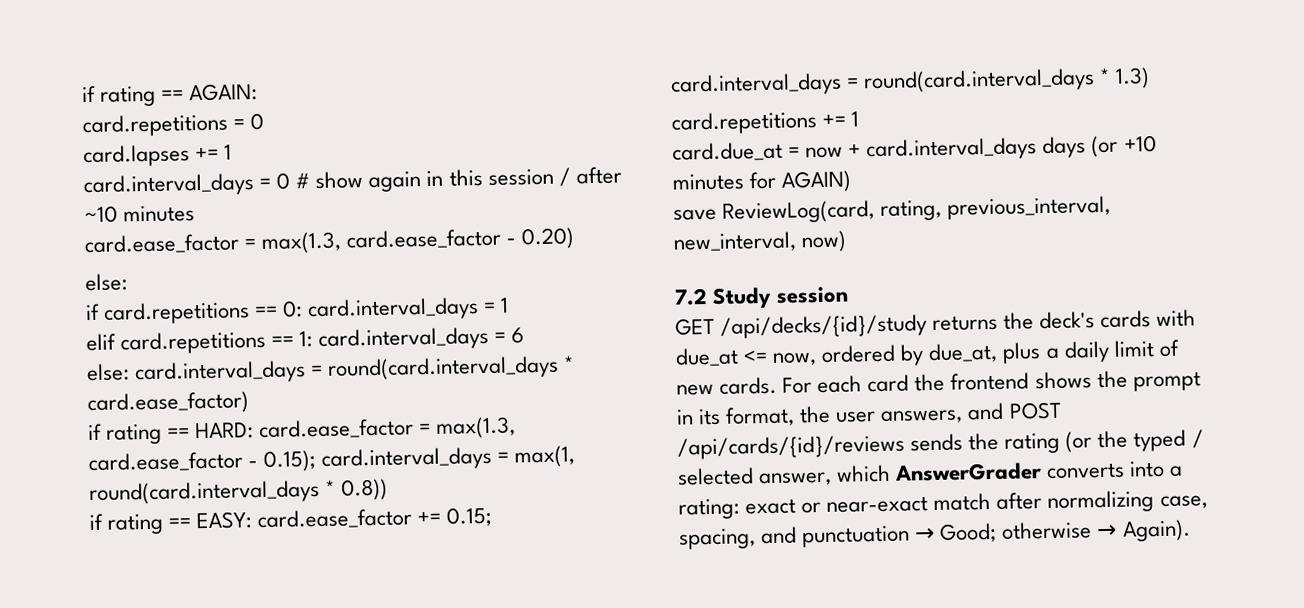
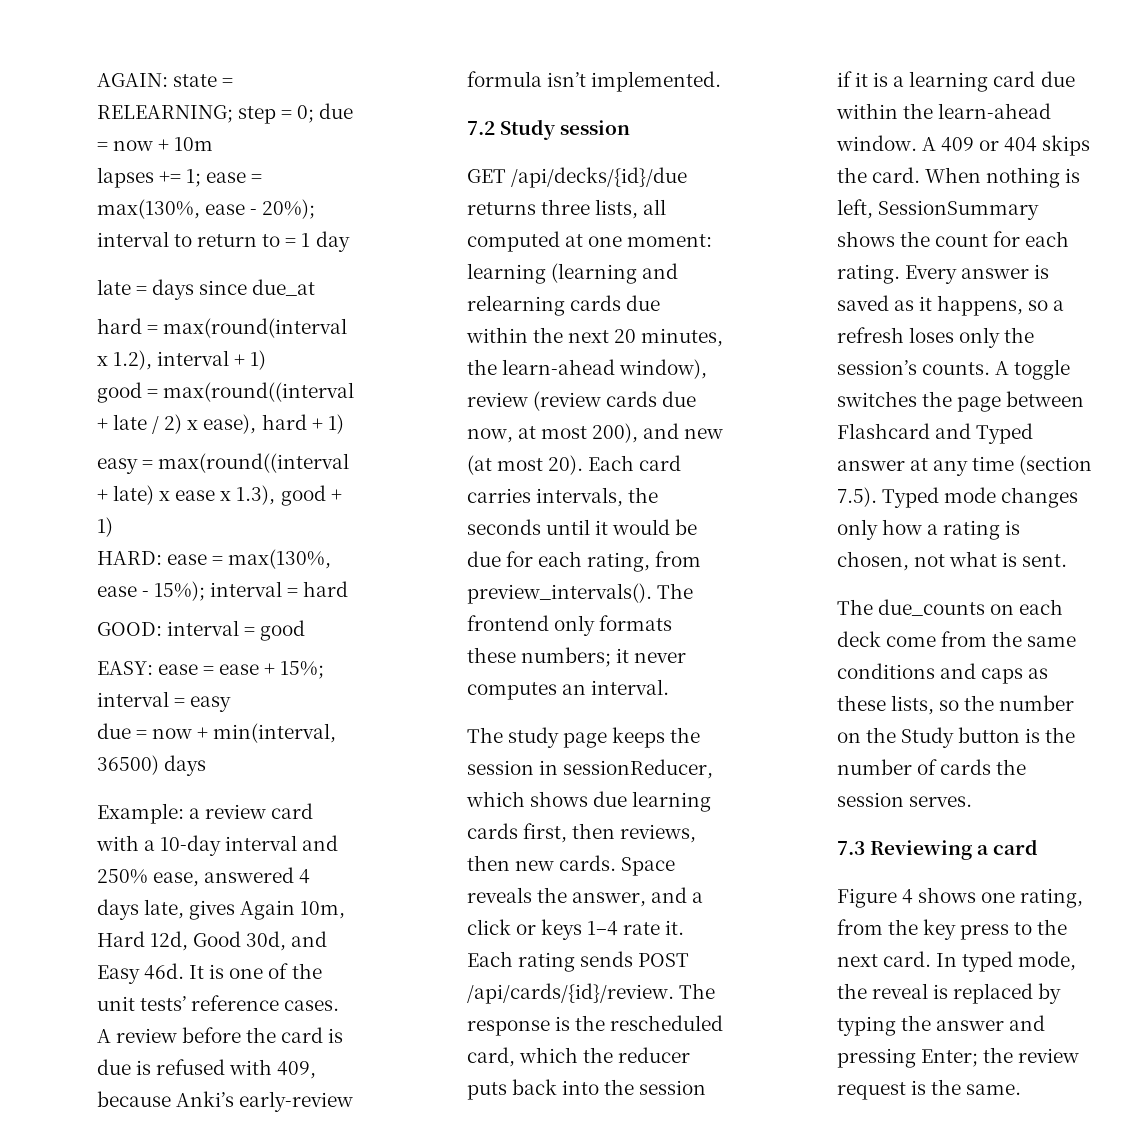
[82,82,259,107] [82,112,265,138] [83,144,233,168] [83,166,622,198] [84,205,196,224] [84,227,575,255] [85,273,128,292] [85,297,510,325] [86,326,525,355] [86,355,576,385] [87,391,249,416] [88,416,517,445] [88,445,576,473] [89,478,389,506] [89,506,493,535] [670,67,1151,97] [671,111,860,135] [672,135,1157,162] [672,170,853,193] [673,195,1112,224] [673,230,848,253] [674,286,850,309] [675,309,1197,339] [675,339,1180,367] [676,370,1201,396] [676,401,1062,427] [677,429,1204,460] [677,460,1184,487] [678,490,1208,520] [679,519,1191,550] if rating == AGAIN: // card.repetitions = 0 // card.lapses += 1 // card.interval_days = 0 # show again in this session / after ~10 minutes // card.ease_factor = max(1.3, card.ease_factor - 0.20) // else: // if card.repetitions == 0: card.interval_days = 1 // elif card.repetitions == 1: card.interval_days = 6 // else: card.interval_days = round(card.interval_days * card.ease_factor) // if rating == HARD: card.ease_factor = max(1.3, card.ease_factor - 0.15); card.interval_days = max(1, round(card.interval_days * 0.8)) // if rating == EASY: card.ease_factor += 0.15; card.interval_days = round(card.interval_days * 1.3) // card.repetitions += 1 // card.due_at = now + card.interval_days days (or +10 minutes for AGAIN) // save ReviewLog(card, rating, previous_interval, new_interval, now) // 7.2 Study session // GET /api/decks/{id}/study returns the deck's cards with due_at <= now, ordered by due_at, plus a daily limit of new cards. For each card the frontend shows the prompt in its format, the user answers, and POST /api/cards/{id}/reviews sends the rating (or the typed / selected answer, which AnswerGrader converts into a rating: exact or near-exact match after normalizing case, spacing, and punctuation → Good; otherwise → Again). -> [96,73,233,87] [96,103,354,124] [96,137,214,151] [96,167,263,188] [96,199,316,219] [96,231,350,252] [96,279,316,300] [96,318,347,338] [96,350,267,370] [96,382,354,403] [96,414,344,434] [96,453,349,474] [96,485,342,506] [96,517,113,537] [96,549,332,569] [96,581,349,601] [96,620,306,641] [96,661,325,679] [96,691,231,712] [96,723,337,743] [96,755,206,776] [96,803,314,824] [95,835,339,856] [96,867,311,887] [96,899,346,920] [96,931,328,951] [96,963,322,984] [96,995,340,1011] [96,1027,344,1043] [96,1059,317,1079] [96,1091,353,1112] [466,71,721,92] [466,119,630,140] [466,167,687,188] [466,199,667,219] [466,231,713,252] [466,263,678,284] [466,295,660,316] [465,327,724,347] [466,359,707,379] [466,391,697,411] [466,423,724,443] [466,455,682,475] [466,487,658,507] [466,519,698,535] [466,551,702,572] [466,583,693,604] [466,615,672,636] [466,647,687,667] [466,679,669,700] [466,727,701,748] [466,759,713,779] [465,791,712,812] [466,823,697,843] [466,855,676,876] [466,887,704,907] [466,919,685,940] [466,951,690,972] [466,983,715,1004] [466,1015,724,1036] [466,1047,691,1067] [466,1079,707,1100] [836,71,1075,92] [835,103,1051,119] [835,135,1091,156] [836,167,1081,188] [836,199,1039,220] [836,231,1070,247] [836,264,1050,284] [836,295,1065,316] [836,327,1035,348] [836,359,1071,380] [836,391,1085,412] [836,423,1033,444] [836,455,1093,476] [836,487,1079,508] [836,519,1021,540] [836,551,1068,571] [836,599,1064,616] [836,631,1077,647] [836,663,1049,684] [836,695,1075,715] [836,727,1076,748] [836,759,1027,775] [836,792,972,807] [836,839,1039,860] [836,887,1084,908] [836,919,1068,940] [836,951,1077,972] [836,983,1062,1004] [836,1015,1046,1036] [836,1047,1080,1068] [836,1079,1022,1100] AGAIN: state = RELEARNING; step = 0; due = now + 10m // lapses += 1; ease = max(130%, ease - 20%); interval to return to = 1 day // late = days since due_at // hard = max(round(interval x 1.2), interval + 1) // good = max(round((interval + late / 2) x ease), hard + 1) // easy = max(round((interval + late) x ease x 1.3), good + 1) // HARD: ease = max(130%, ease - 15%); interval = hard // GOOD: interval = good // EASY: ease = ease + 15%; interval = easy // due = now + min(interval, 36500) days // Example: a review card with a 10-day interval and 250% ease, answered 4 days late, gives Again 10m, Hard 12d, Good 30d, and Easy 46d. It is one of the unit tests’ reference cases. A review before the card is due is refused with 409, because Anki’s early-review formula isn’t implemented. // 7.2 Study session // GET /api/decks/{id}/due returns three lists, all computed at one moment: learning (learning and relearning cards due within the next 20 minutes, the learn-ahead window), review (review cards due now, at most 200), and new (at most 20). Each card carries intervals, the seconds until it would be due for each rating, from preview_intervals(). The frontend only formats these numbers; it never computes an interval. // The study page keeps the session in sessionReducer, which shows due learning cards first, then reviews, then new cards. Space reveals the answer, and a click or keys 1–4 rate it. Each rating sends POST /api/cards/{id}/review. The response is the rescheduled card, which the reducer puts back into the session if it is a learning card due within the learn-ahead window. A 409 or 404 skips the card. When nothing is left, SessionSummary shows the count for each rating. Every answer is saved as it happens, so a refresh loses only the session’s counts. A toggle switches the page between Flashcard and Typed answer at any time (section 7.5). Typed mode changes only how a rating is chosen, not what is sent. // The due_counts on each deck come from the same conditions and caps as these lists, so the number on the Study button is the number of cards the session serves. // 7.3 Reviewing a card // Figure 4 shows one rating, from the key press to the next card. In typed mode, the reveal is replaced by typing the answer and pressing Enter; the review request is the same.

